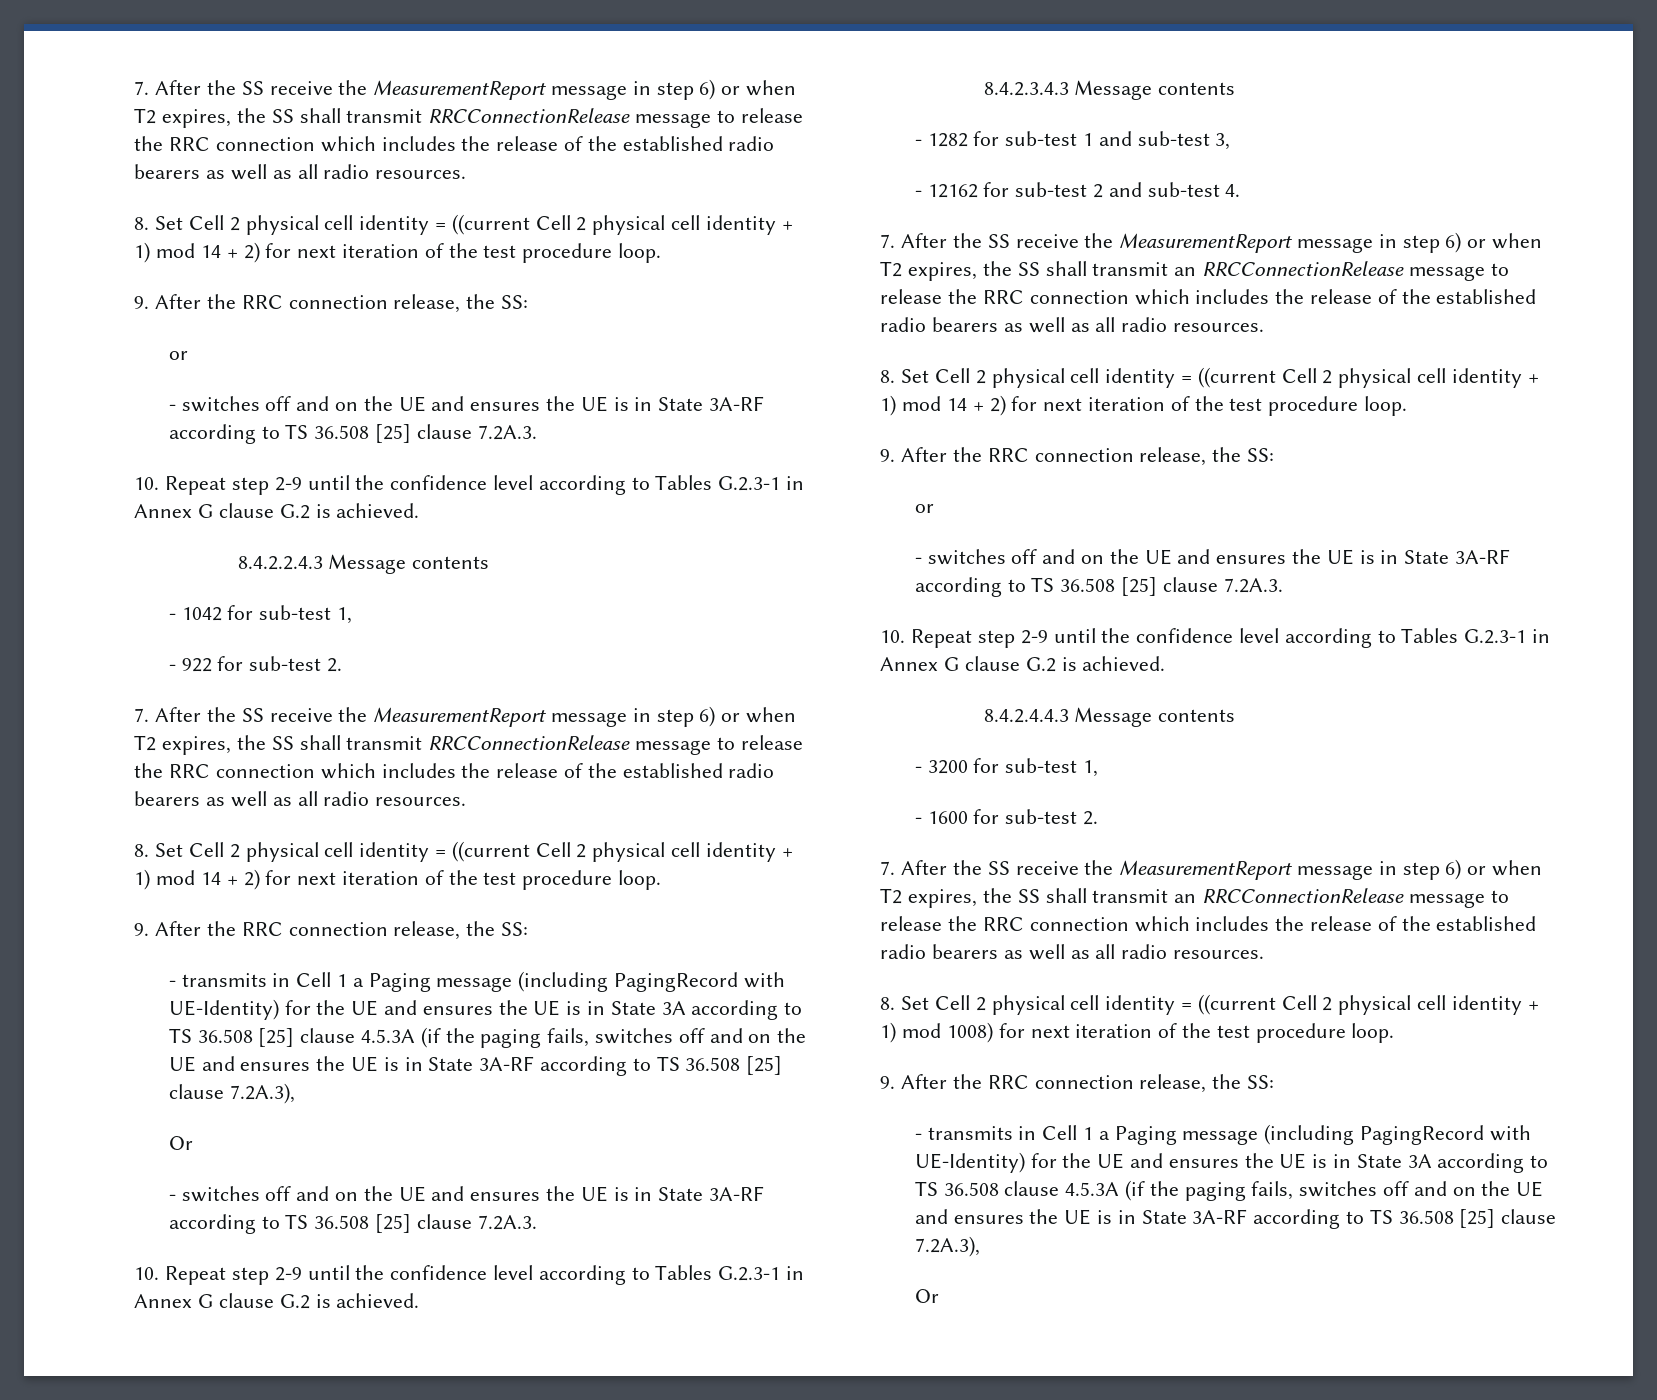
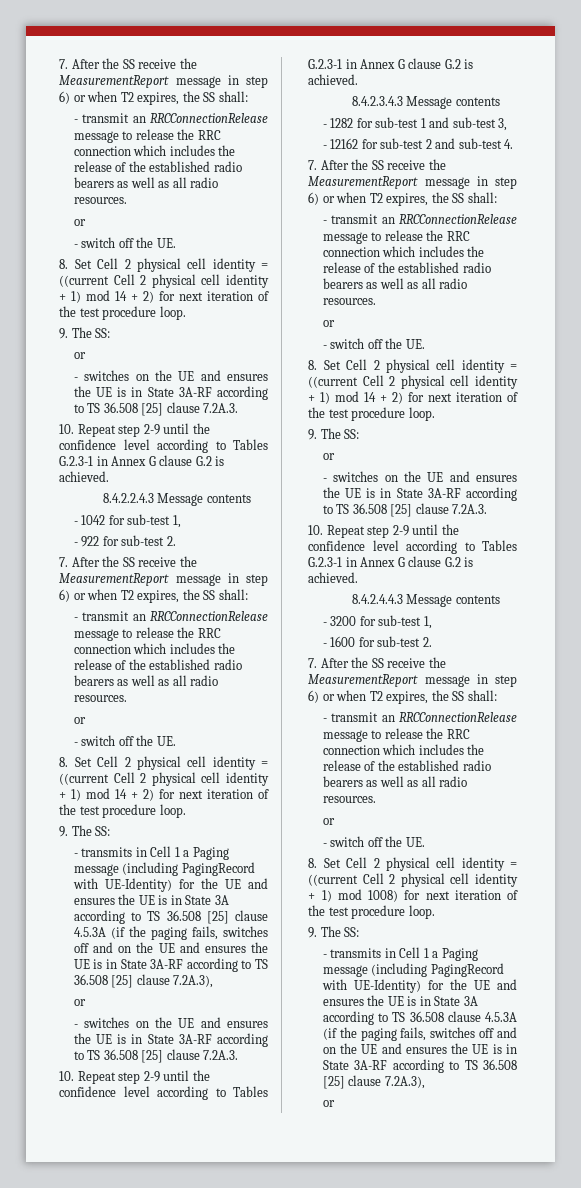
[299,108,423,123] shall transmit -> [218,91,248,102] [73,113,146,123] shall: // - transmit an
(467, 174) none -> [73,219,86,226] [73,237,176,248] // or // - switch off the UE.
[155,294,529,313] [168,351,188,360] [168,396,330,412] After the RRC connection release, the SS: // or // - switches off and -> [71,327,111,338] [73,352,86,359] [73,370,130,381] The SS: // or // - switches
[299,735,423,750] shall transmit -> [218,589,248,600] [73,611,146,621] shall: // - transmit an
(467, 801) none -> [73,717,86,724] [73,735,176,746] // or // - switch off the UE.
[155,921,496,940] After the RRC connection release, the -> [71,825,92,836] The
[168,1136,193,1150] [168,1186,330,1202] Or // - switches off and -> [73,999,86,1006] [73,1017,130,1028] or // - switches
[1045,261,1087,276] shall -> [467,192,497,203] [322,220,327,224] shall: // -
(1265, 327) none -> [322,320,335,327] [322,338,425,349] // or // - switch off the UE.
[901,447,1275,466] [914,504,934,513] [914,549,1076,565] After the RRC connection release, the SS: // or // - switches off and -> [320,428,360,439] [322,453,335,460] [322,471,379,482] The SS: // or // - switches
[1045,888,1087,903] shall -> [467,690,497,701] [322,718,327,722] shall: // -
(1265, 954) none -> [322,818,335,825] [322,836,425,847] // or // - switch off the UE.
[901,1074,1242,1093] After the RRC connection release, the -> [320,926,341,937] The
[914,1289,939,1303] Or -> [322,1100,335,1107] or

